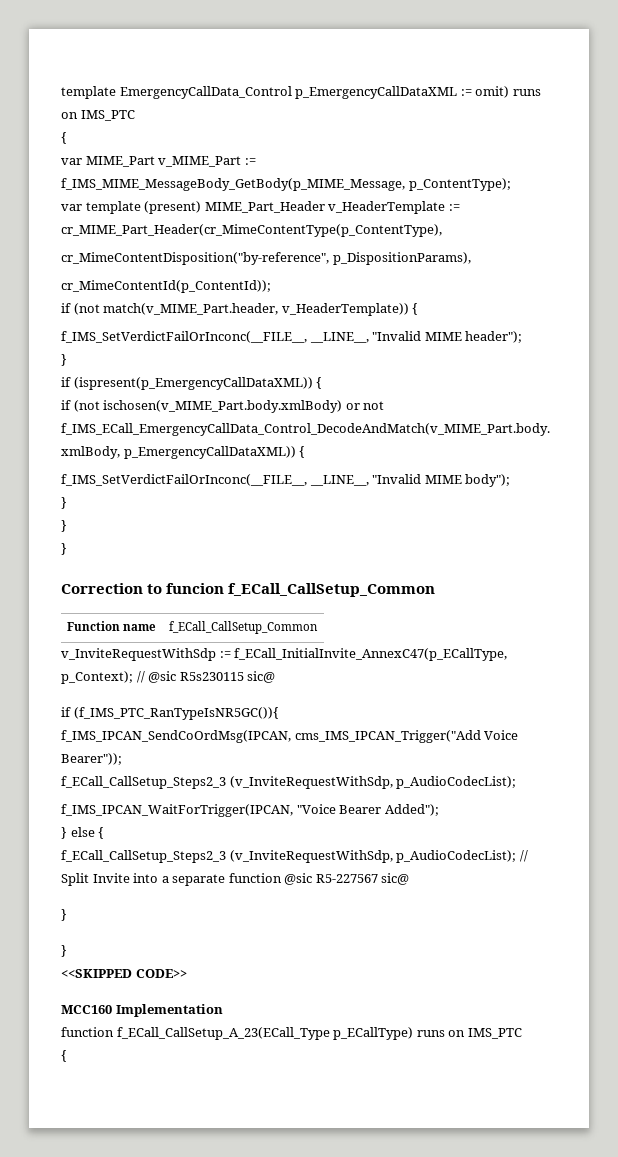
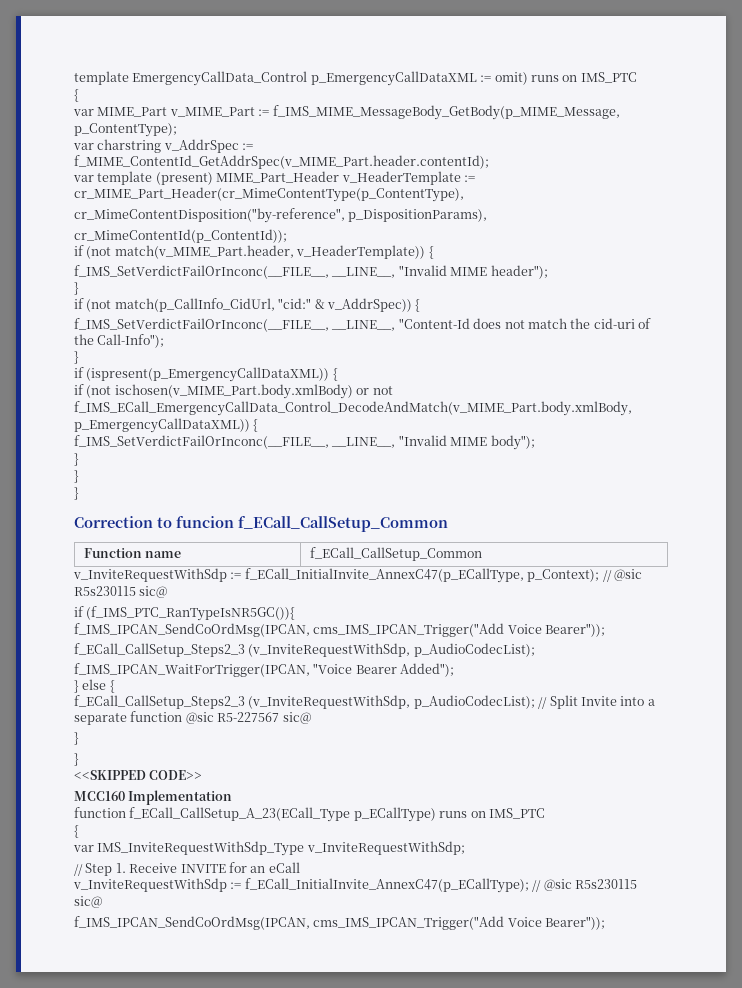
(511, 184) none -> [73,139,254,153] [74,155,489,169] // var charstring v_AddrSpec := f_MIME_ContentId_GetAddrSpec(v_MIME_Part.header.contentId);
(67, 360) none -> [74,298,421,312] [74,318,651,332] [74,334,165,348] [74,351,79,364] // if (not match(p_CallInfo_CidUrl, "cid:" & v_AddrSpec)) { // f_IMS_SetVerdictFailOrInconc(__FILE__, __LINE__, "Content-Id does not match the cid-uri of the Call-Info"); // }
(67, 1056) none -> [73,841,465,856] [74,862,300,876] [73,878,637,893] [74,896,102,908] [74,916,606,930] // var IMS_InviteRequestWithSdp_Type v_InviteRequestWithSdp; // // Step 1. Receive INVITE for an eCall // v_InviteRequestWithSdp := f_ECall_InitialInvite_AnnexC47(p_ECallType); // @sic R5s230115 sic@ // f_IMS_IPCAN_SendCoOrdMsg(IPCAN, cms_IMS_IPCAN_Trigger("Add Voice Bearer"));

